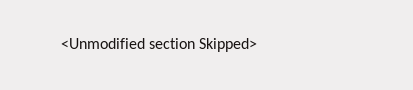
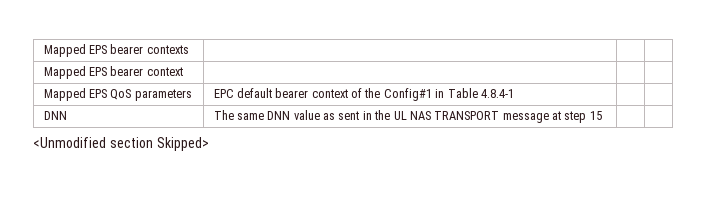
(61, 43) none -> [43,44,189,57] [43,66,183,79] [43,88,192,101] [213,88,514,101] [43,111,67,120] [213,110,602,123] Mapped EPS bearer contexts | | | // Mapped EPS bearer context | | | // Mapped EPS QoS parameters | EPC default bearer context of the Config#1 in Table 4.8.4-1 | | // DNN | The same DNN value as sent in the UL NAS TRANSPORT message at step 15 | | //

